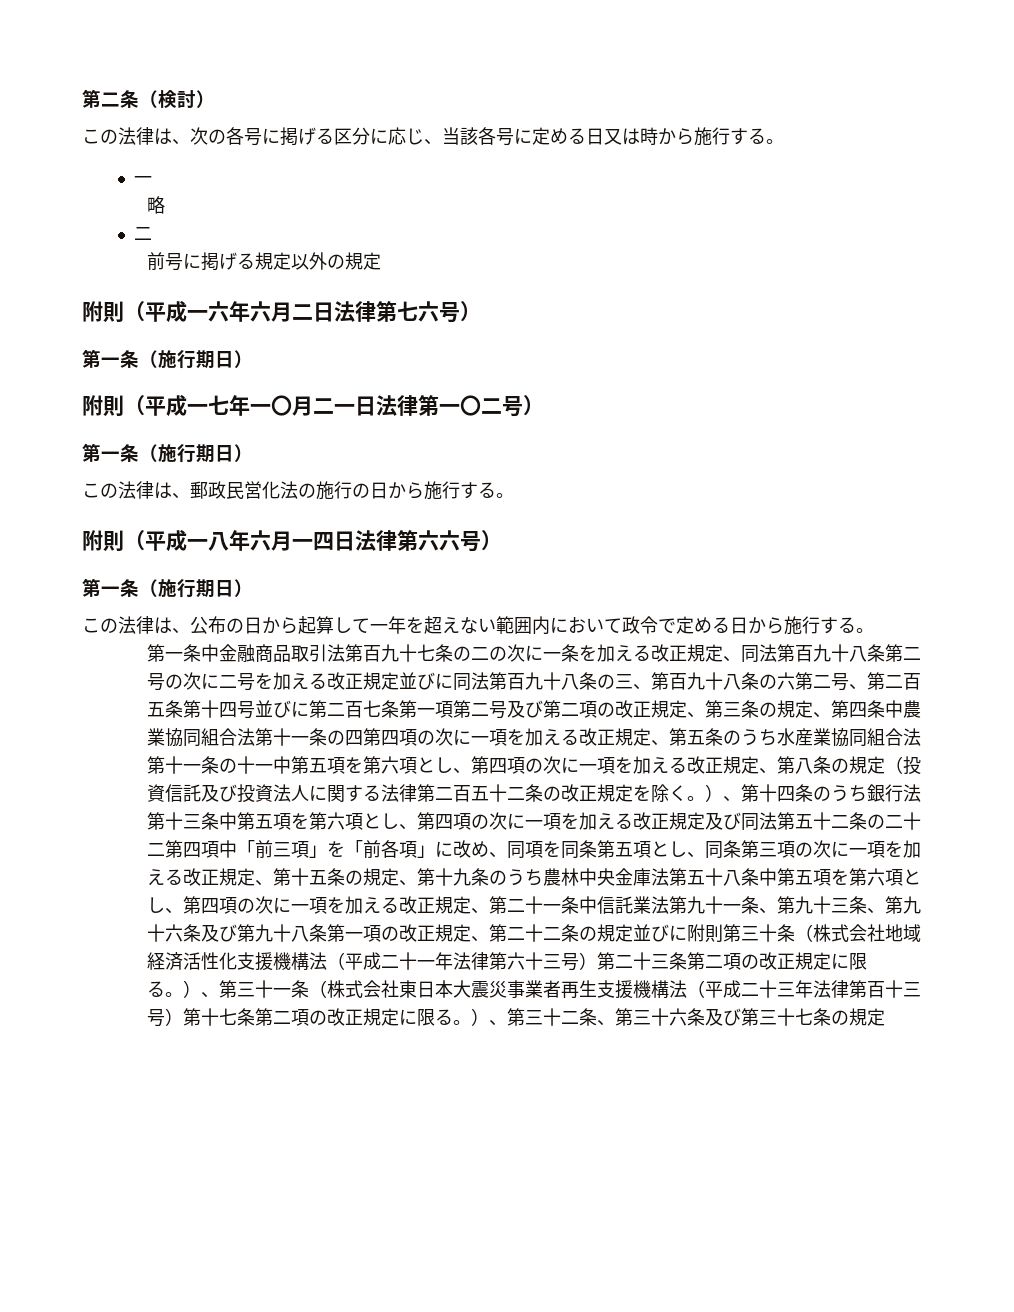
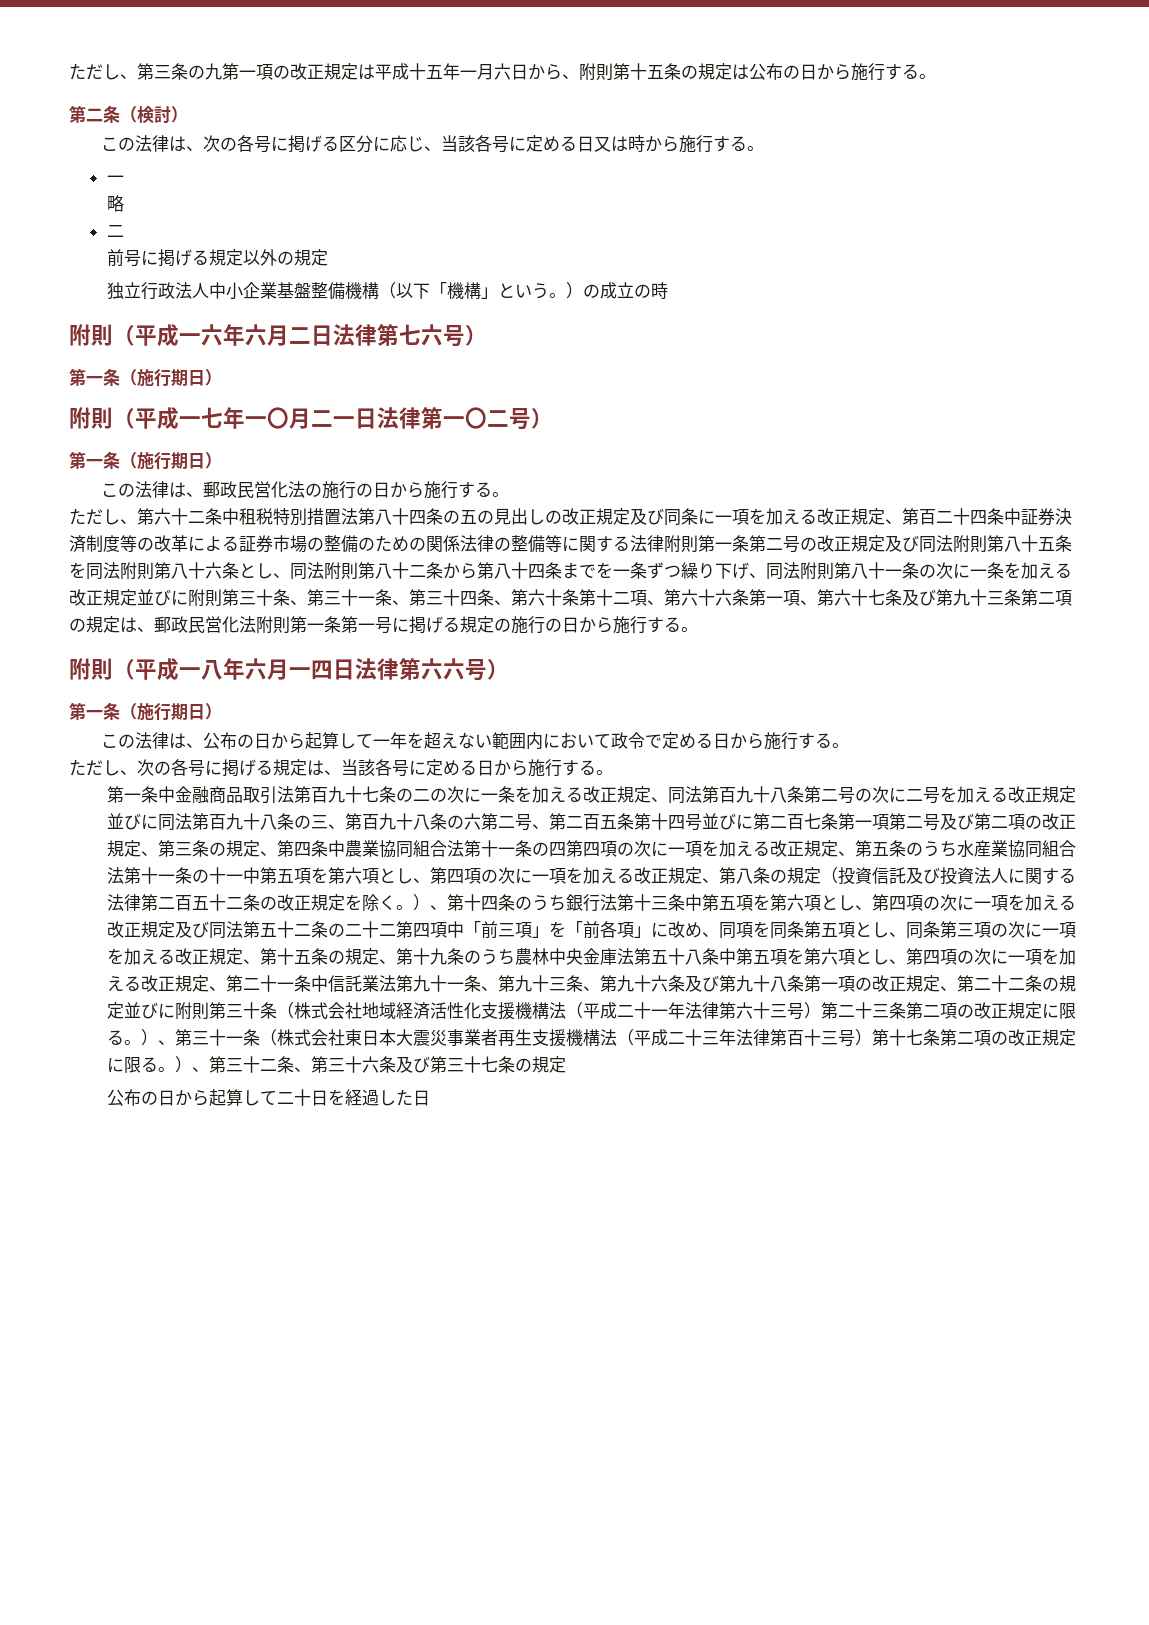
(82, 98) none -> [69,63,936,81] ただし、第三条の九第一項の改正規定は平成十五年一月六日から、附則第十五条の規定は公布の日から施行する。 //
(381, 261) none -> [106,282,668,300] // 独立行政法人中小企業基盤整備機構（以下「機構」という。）の成立の時
(514, 495) none -> [69,508,1072,526] [69,535,1072,553] [69,562,1072,580] [69,589,1072,607] [69,616,698,634] // ただし、第六十二条中租税特別措置法第八十四条の五の見出しの改正規定及び同条に一項を加える改正規定、第百二十四条中証券決済制度等の改革による証券市場の整備のための関係法律の整備等に関する法律附則第一条第二号の改正規定及び同法附則第八十五条を同法附則第八十六条とし、同法附則第八十二条から第八十四条までを一条ずつ繰り下げ、同法附則第八十一条の次に一条を加える改正規定並びに附則第三十条、第三十一条、第三十四条、第六十条第十二項、第六十六条第一項、第六十七条及び第九十三条第二項の規定は、郵政民営化法附則第一条第一号に掲げる規定の施行の日から施行する。
(874, 630) none -> [69,759,613,777] // ただし、次の各号に掲げる規定は、当該各号に定める日から施行する。
(885, 1017) none -> [106,1089,430,1106] // 公布の日から起算して二十日を経過した日

